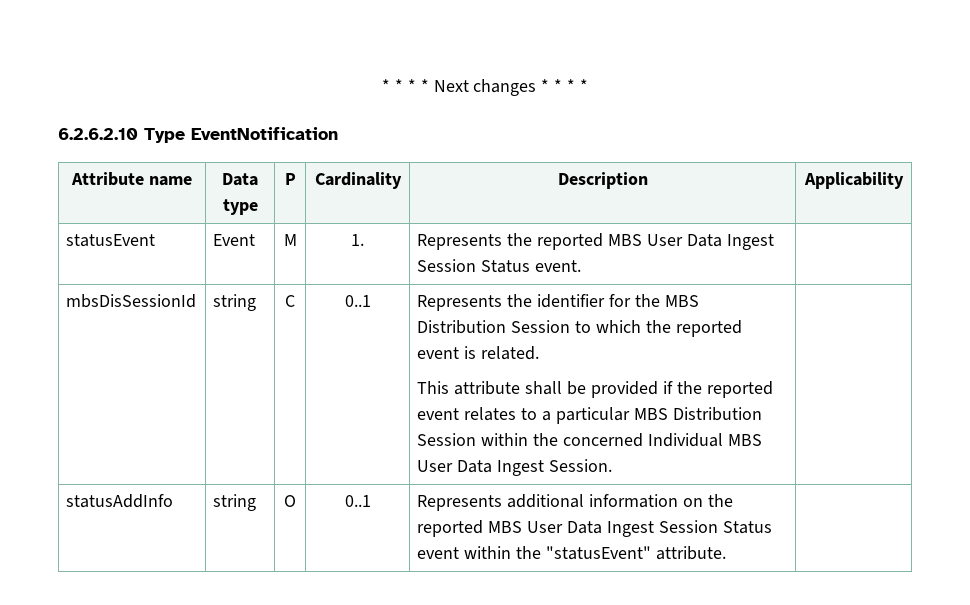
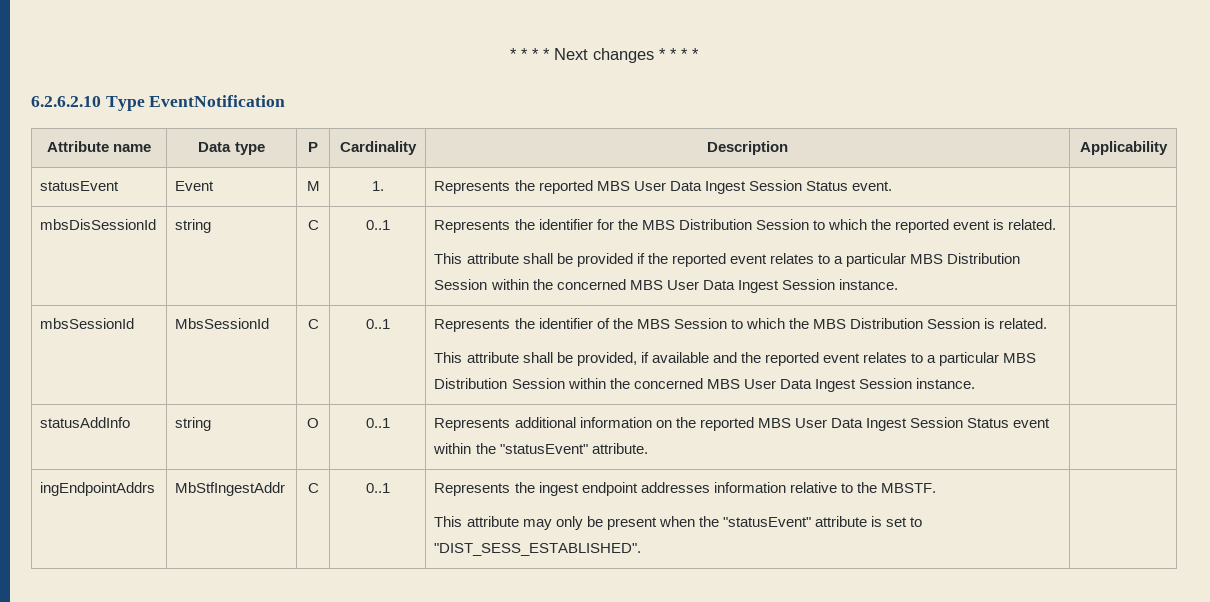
[647,433,762,447] [417,459,613,476] Individual MBS User Data Ingest Session. -> [629,279,898,293] [40,318,135,329] [175,318,270,329] [307,319,319,329] [365,319,390,329] [434,318,1048,332] [434,352,1037,366] [434,378,975,392] MBS User Data Ingest Session instance. | // mbsSessionId | MbsSessionId | C | 0..1 | Represents the identifier of the MBS Session to which the MBS Distribution Session is related. // This attribute shall be provided, if available and the reported event relates to a particular MBS Distribution Session within the concerned MBS User Data Ingest Session instance.
(726, 553) none -> [40,482,156,496] [175,482,286,496] [307,483,319,493] [365,483,390,493] [434,482,936,496] [434,516,923,530] [434,543,642,556] // ingEndpointAddrs | MbStfIngestAddr | C | 0..1 | Represents the ingest endpoint addresses information relative to the MBSTF. // This attribute may only be present when the "statusEvent" attribute is set to "DIST_SESS_ESTABLISHED". |

